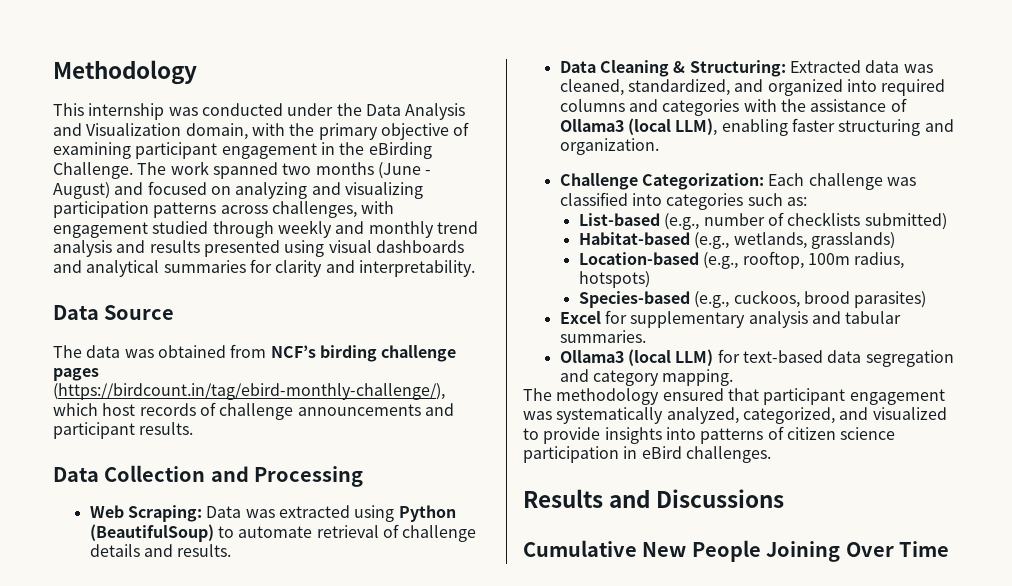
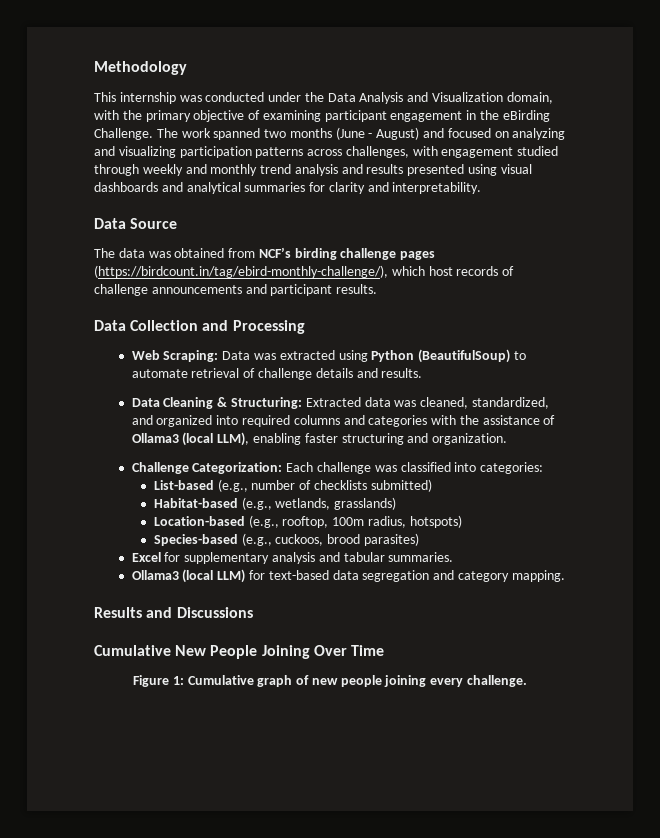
[666,193,808,210] categories such as: -> [480,462,544,474] categories:
[523,388,945,405] [523,407,947,424] [523,426,896,444] [523,446,771,463] // The methodology ensured that participant engagement was systematically analyzed, categorized, and visualized to provide insights into patterns of citizen science participation in eBird challenges. -> (565, 576) none
(949, 549) none -> [132,675,528,687] // Figure 1: Cumulative graph of new people joining every challenge.

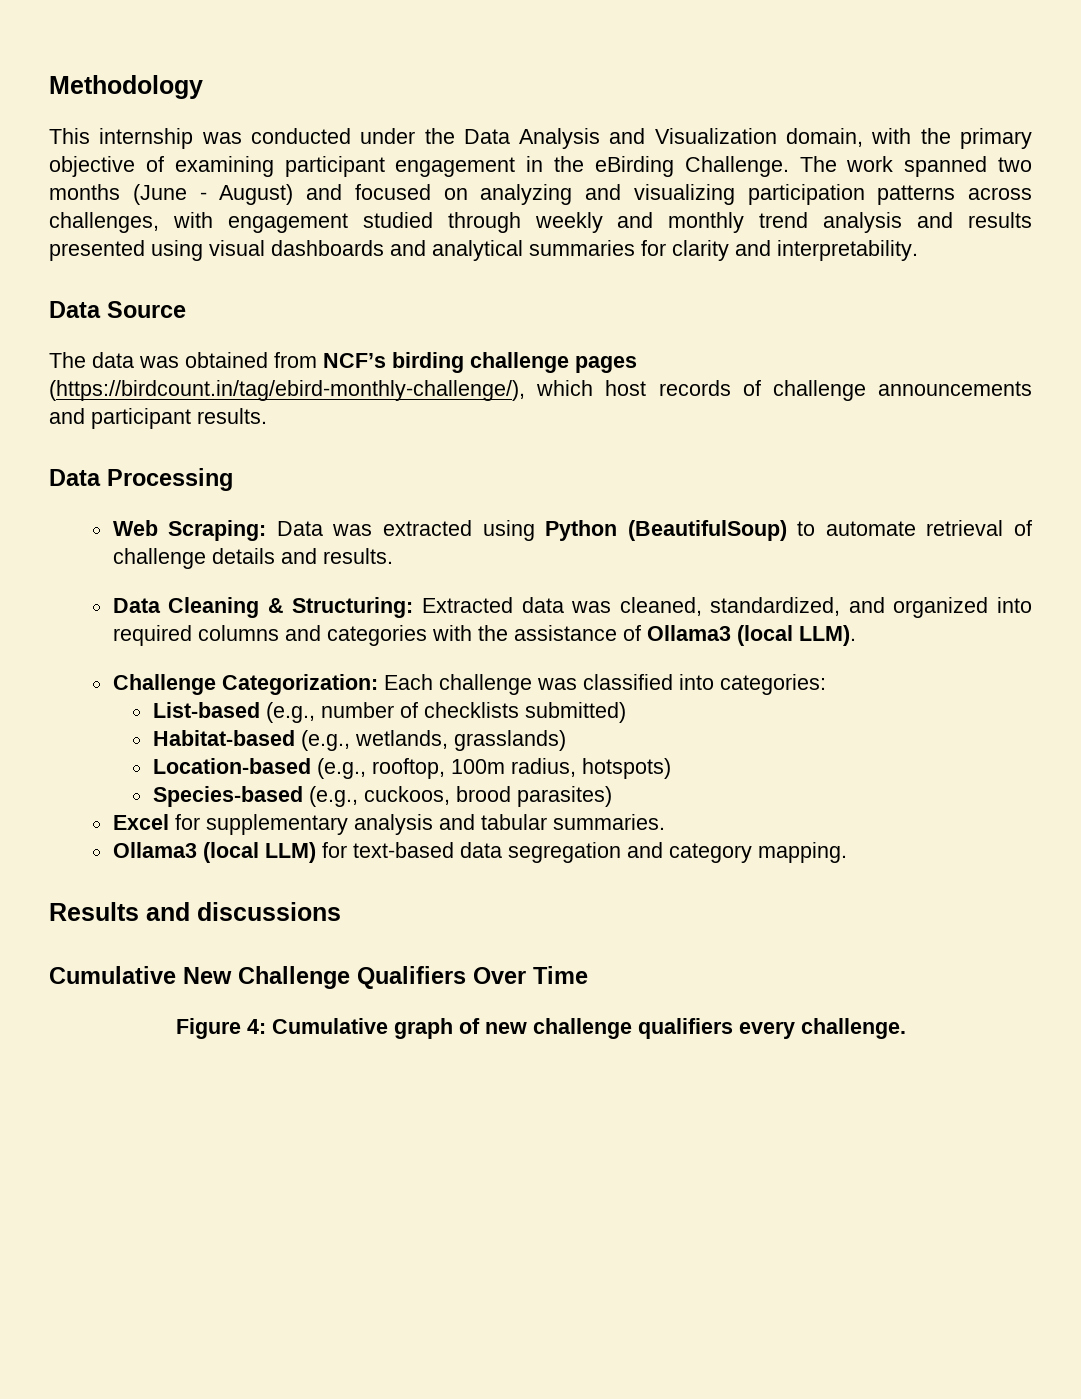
[130,320,229,331] Collection and -> (101, 477) none
[217,432,508,446] LLM), enabling faster structuring and organization. -> [798,625,856,646] LLM).
[176,607,253,618] Discussions -> [197,902,341,921] discussions
[210,645,310,659] People Joining -> [238,966,466,989] Challenge Qualifiers
[172,676,184,685] 1: -> [246,1019,266,1034] 4:
[340,675,427,687] people joining -> [532,1018,733,1039] challenge qualifiers

